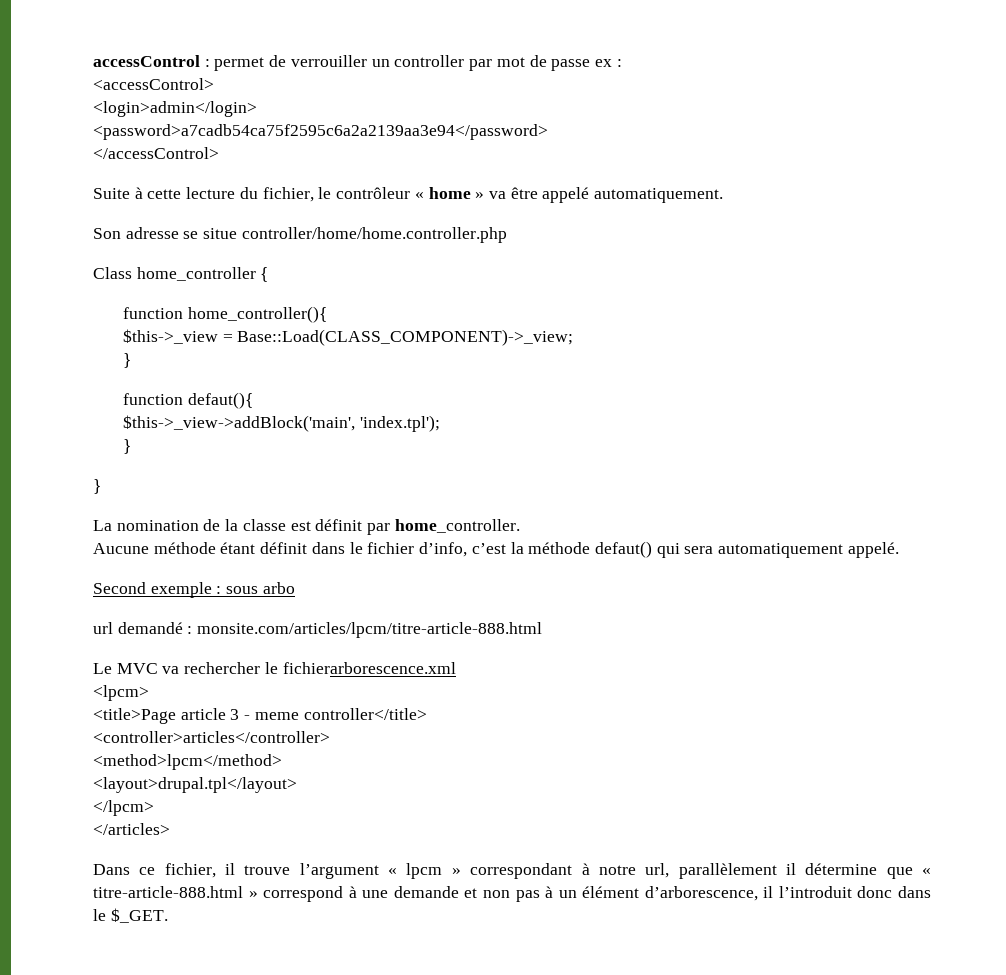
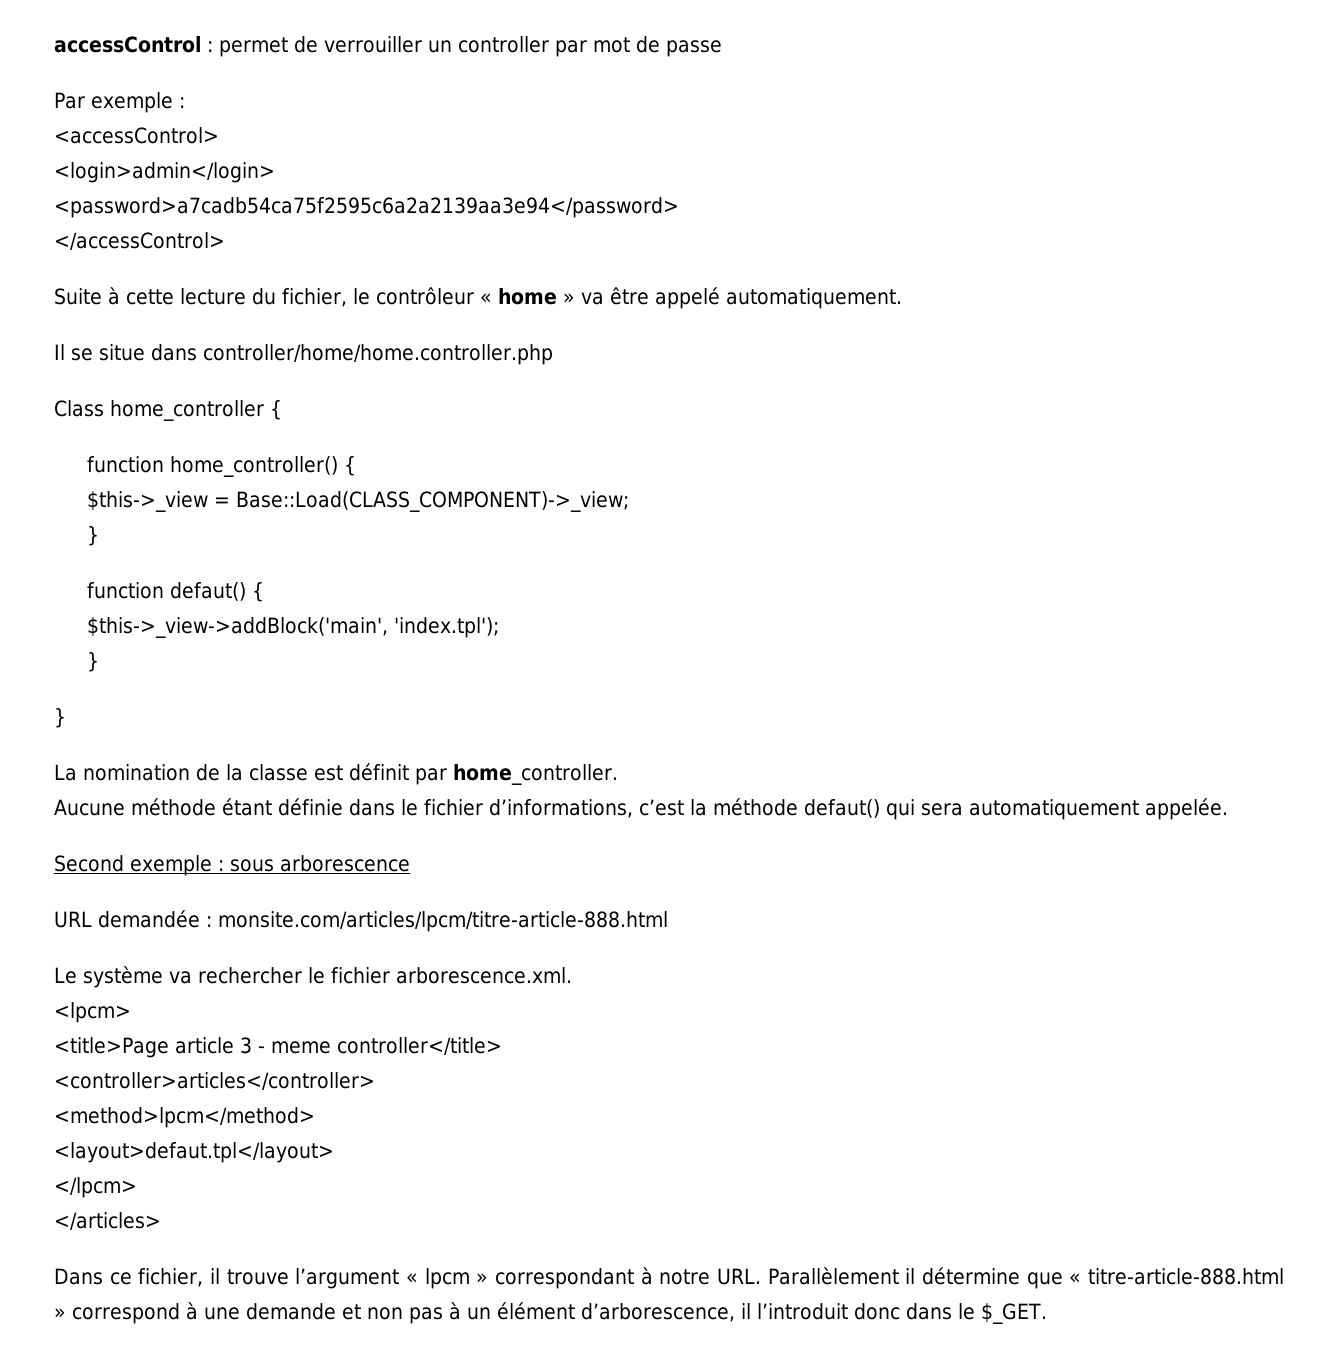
[594,59,612,67] ex -> [54,92,173,113] // Par exemple
[93,227,179,239] Son adresse -> [54,344,65,360] Il
(238, 233) none -> [151,344,197,361] dans
[187,306,327,323] home_controller(){ -> [170,456,357,477] home_controller() {
[187,392,253,409] defaut(){ -> [170,582,265,602] defaut() {
[260,542,308,554] définit -> [278,798,343,816] définie
[419,542,468,557] d’info, -> [489,799,633,818] d’informations,
[847,542,899,558] appelé. -> [1145,798,1228,820] appelée.
[262,582,295,594] [93,622,183,634] arbo // url demandé -> [279,855,410,872] [54,910,200,928] arborescence // URL demandée
[116,663,158,674] MVC -> [83,966,163,988] système
[282,662,456,674] fichierarborescence.xml -> [331,967,572,984] fichier arborescence.xml.
[93,777,297,793] <layout>drupal.tpl</layout> -> [54,1142,334,1163] <layout>defaut.tpl</layout>
[645,863,777,879] url, parallèlement -> [717,1267,899,1285] URL. Parallèlement

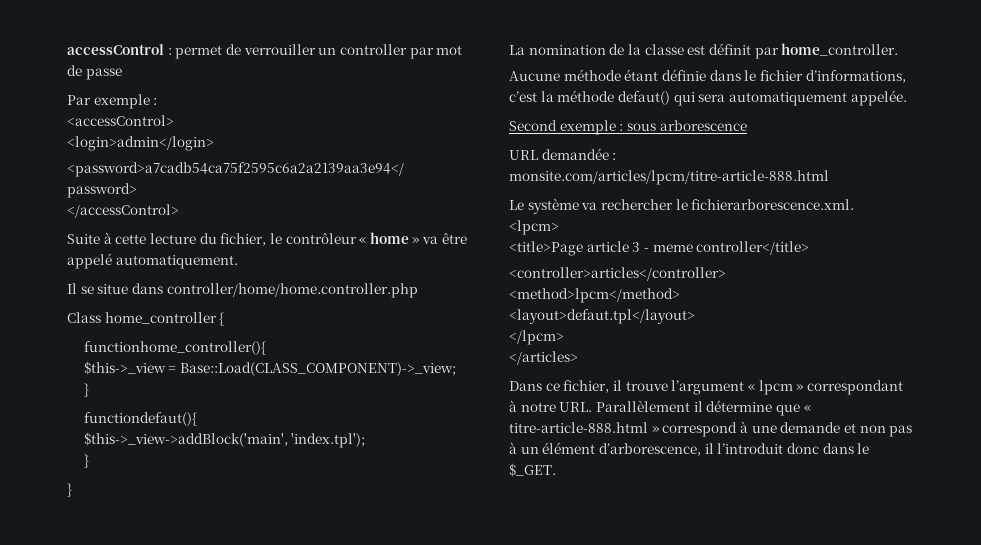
[87,456,357,477] function home_controller() { -> [83,341,266,355] functionhome_controller(){
[87,582,265,602] function defaut() { -> [83,412,197,426] functiondefaut(){
[331,967,572,984] fichier arborescence.xml. -> [691,199,855,210] fichierarborescence.xml.

